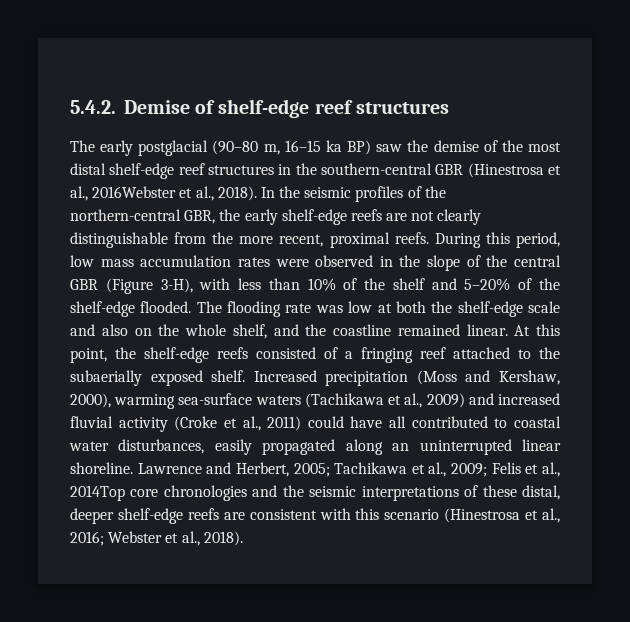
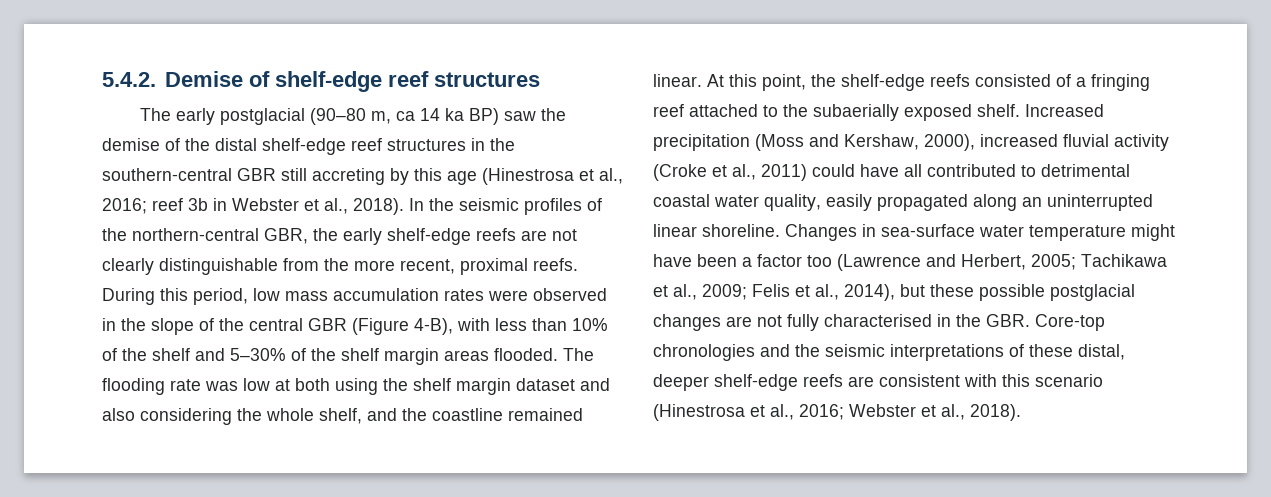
[284,140,321,152] 16–15 -> [395,108,440,121] ca 14
[527,142,561,152] most -> (210, 144) none
[467,163,561,178] [70,186,177,201] (Hinestrosa et al., 2016Webster -> [281,168,623,185] [102,198,299,214] still accreting by this age (Hinestrosa et al., 2016; reef 3b in Webster
[160,278,193,293] 3-H), -> [414,318,453,335] 4-B),
[464,278,560,291] [70,301,135,317] 5–20% of the shelf-edge -> [230,348,489,365] 5–30% of the shelf margin areas
[431,301,561,317] the shelf-edge scale -> [335,378,575,395] using the shelf margin dataset
[134,328,152,336] on -> [140,408,232,425] considering
[114,393,494,409] warming sea-surface waters (Tachikawa et al., 2009) and -> (975, 142) none
(508, 423) none -> [1041,164,1130,177] detrimental
[118,439,205,454] disturbances, -> [764,194,821,211] quality,
[137,463,202,474] Lawrence -> [785,224,1175,241] [653,254,921,271] Changes in sea-surface water temperature might have been a factor too (Lawrence
[70,485,159,501] 2014Top core -> [844,284,1135,301] [653,314,1105,331] 2014), but these possible postglacial changes are not fully characterised in the GBR. Core-top

